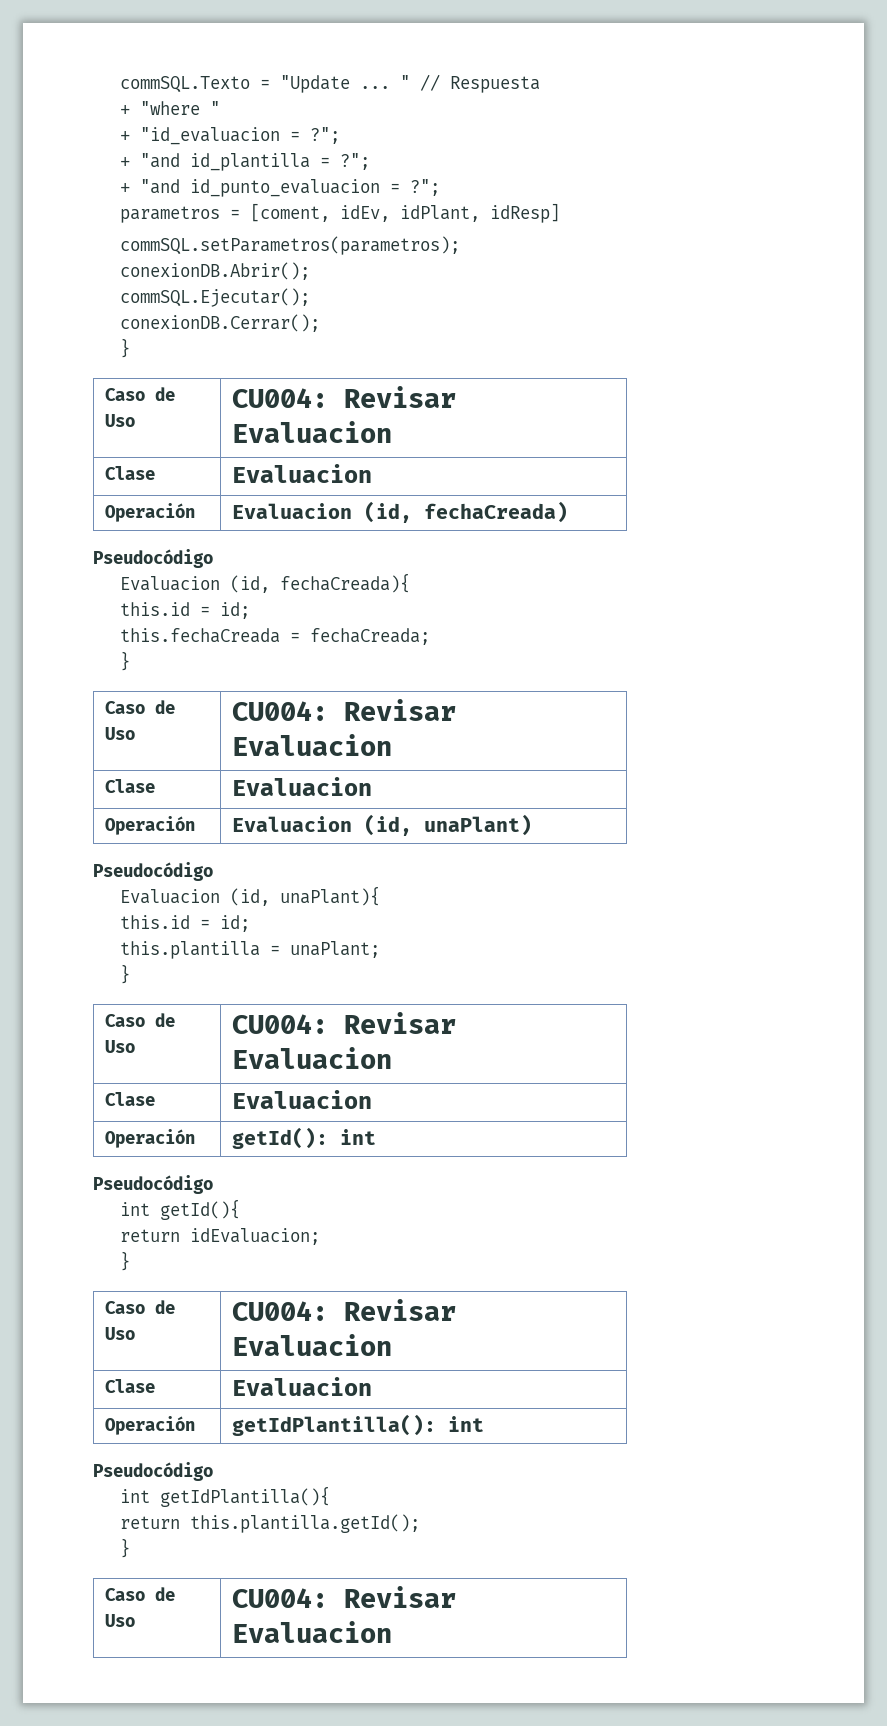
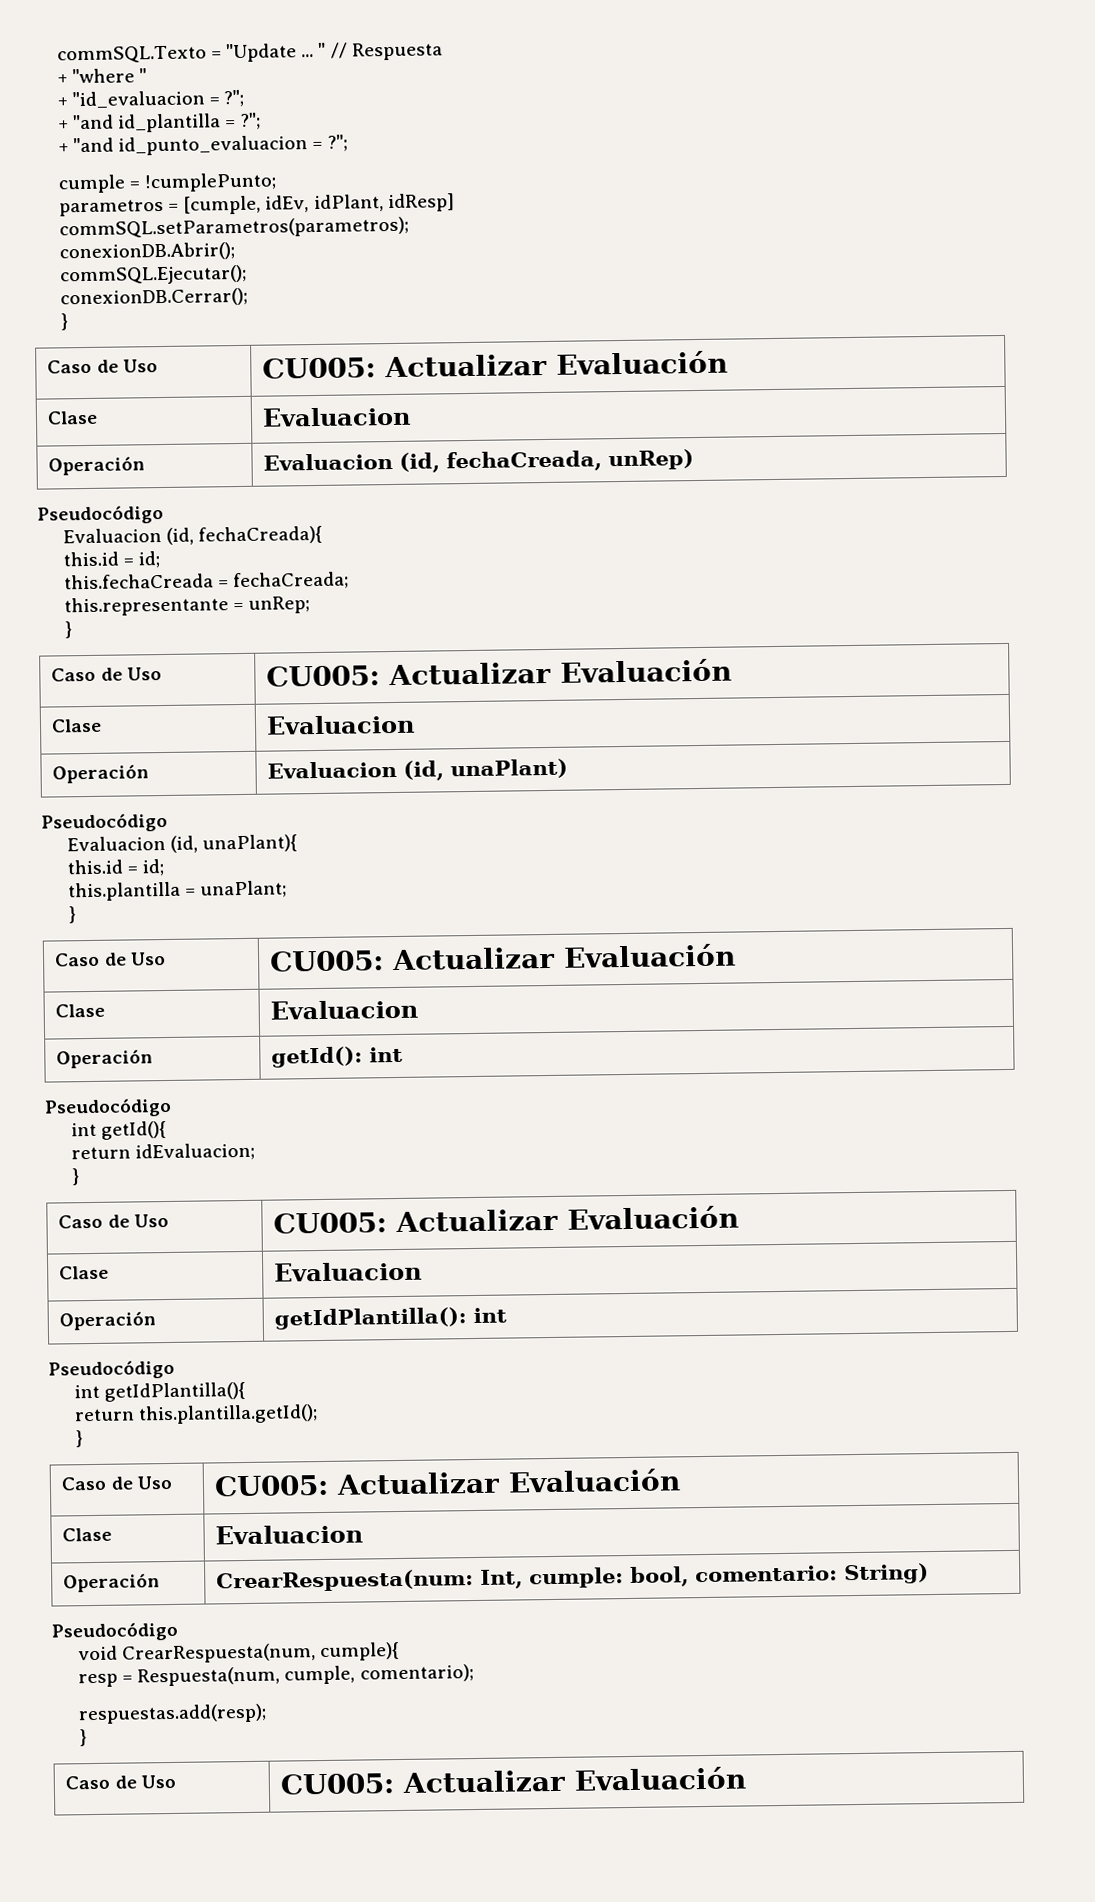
(440, 187) none -> [57,172,278,194] // cumple = !cumplePunto;
[249,203,330,222] [coment, -> [183,195,262,215] [cumple,
[232,386,457,408] [232,421,393,443] [105,466,156,480] [232,464,373,483] [105,503,196,522] [232,501,569,523] CU004: Revisar Evaluacion // Clase | Evaluacion // Operación | Evaluacion (id, fechaCreada) -> [262,350,729,379] [47,410,99,425] [262,406,412,427] [48,456,146,476] [263,449,695,473] CU005: Actualizar Evaluación // Clase | Evaluacion // Operación | Evaluacion (id, fechaCreada, unRep)
[119,651,130,671] [105,700,176,714] [105,727,136,740] [232,699,457,721] [232,734,393,756] // } // Caso de Uso | CU004: Revisar Evaluacion -> [63,596,311,617] [63,621,72,639] [51,667,162,682] [266,658,733,687] // this.representante = unRep; // } // Caso de Uso | CU005: Actualizar Evaluación
[232,1012,457,1034] [232,1047,393,1069] CU004: Revisar Evaluacion -> [269,943,737,972] CU005: Actualizar Evaluación
[232,1299,457,1321] [232,1334,393,1356] CU004: Revisar Evaluacion -> [273,1205,740,1234] CU005: Actualizar Evaluación
[232,1586,457,1608] [232,1621,393,1643] CU004: Revisar Evaluacion -> [214,1468,682,1497] [62,1527,113,1542] [215,1524,364,1545] [63,1573,161,1593] [216,1563,930,1593] [51,1621,178,1642] [77,1641,401,1664] [77,1664,474,1688] [77,1703,267,1725] [78,1729,87,1747] [65,1774,176,1790] [280,1766,747,1795] CU005: Actualizar Evaluación // Clase | Evaluacion // Operación | CrearRespuesta(num: Int, cumple: bool, comentario: String) // Pseudocódigo // void CrearRespuesta(num, cumple){ // resp = Respuesta(num, cumple, comentario); // respuestas.add(resp); // } // Caso de Uso | CU005: Actualizar Evaluación

